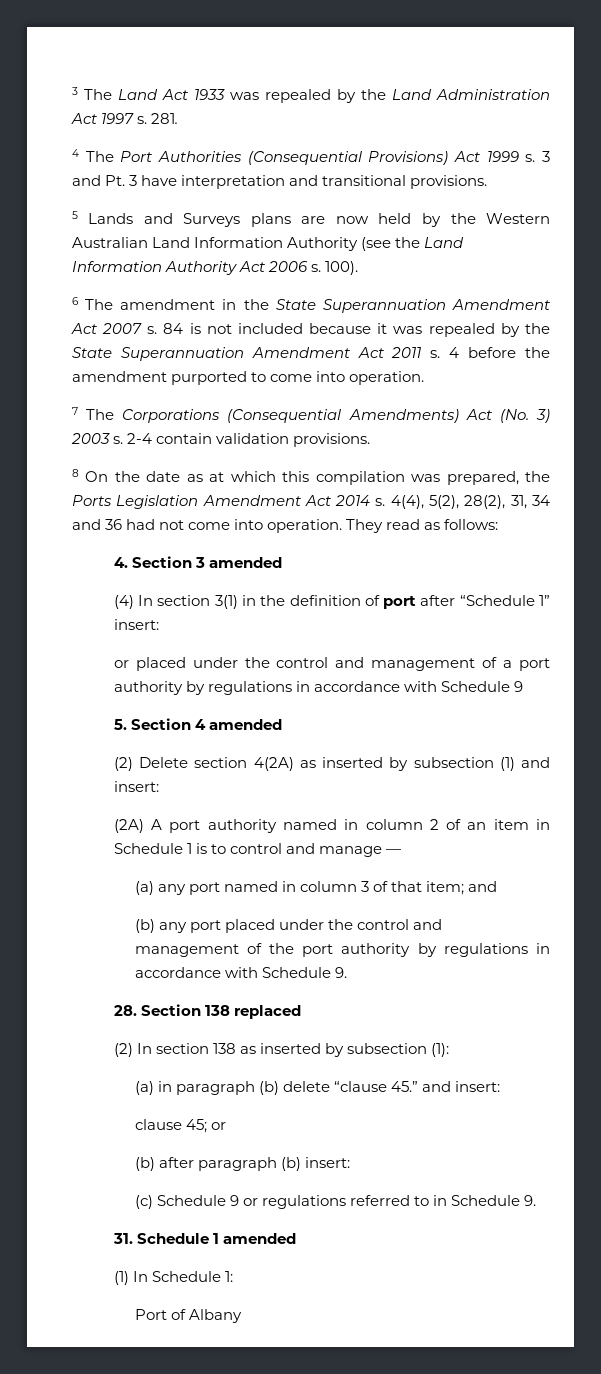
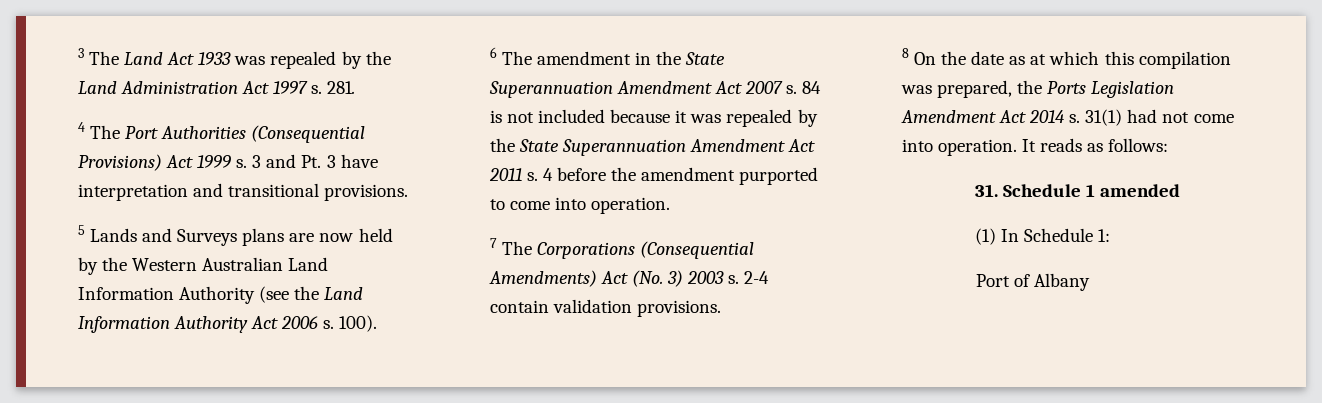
[390,495,550,509] [71,519,122,530] 4(4), 5(2), 28(2), 31, 34 and 36 -> [1085,109,1123,126] 31(1)
[346,519,421,533] They read -> [1021,138,1082,152] It reads
[113,556,282,568] [113,595,550,609] [113,619,159,630] [113,657,551,671] [113,681,524,695] [113,718,282,730] [113,757,550,771] [113,781,159,792] [113,819,550,833] [113,843,402,857] [134,881,498,895] [134,919,443,933] [134,943,550,957] [134,967,347,978] [113,1004,301,1019] [113,1043,450,1057] [134,1081,501,1095] [134,1119,226,1133] [134,1157,350,1171] [134,1195,537,1209] // 4. Section 3 amended // (4) In section 3(1) in the definition of port after “Schedule 1” insert: // or placed under the control and management of a port authority by regulations in accordance with Schedule 9 // 5. Section 4 amended // (2) Delete section 4(2A) as inserted by subsection (1) and insert: // (2A) A port authority named in column 2 of an item in Schedule 1 is to control and manage — // (a) any port named in column 3 of that item; and // (b) any port placed under the control and management of the port authority by regulations in accordance with Schedule 9. // 28. Section 138 replaced // (2) In section 138 as inserted by subsection (1): // (a) in paragraph (b) delete “clause 45.” and insert: // clause 45; or // (b) after paragraph (b) insert: // (c) Schedule 9 or regulations referred to in Schedule 9. -> (1169, 145) none

